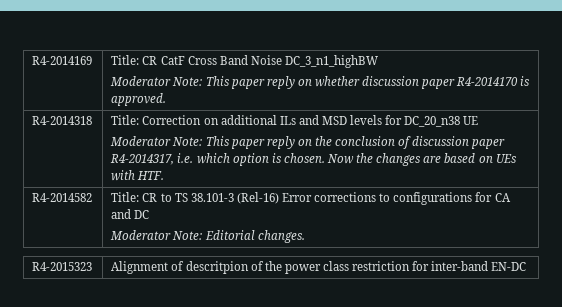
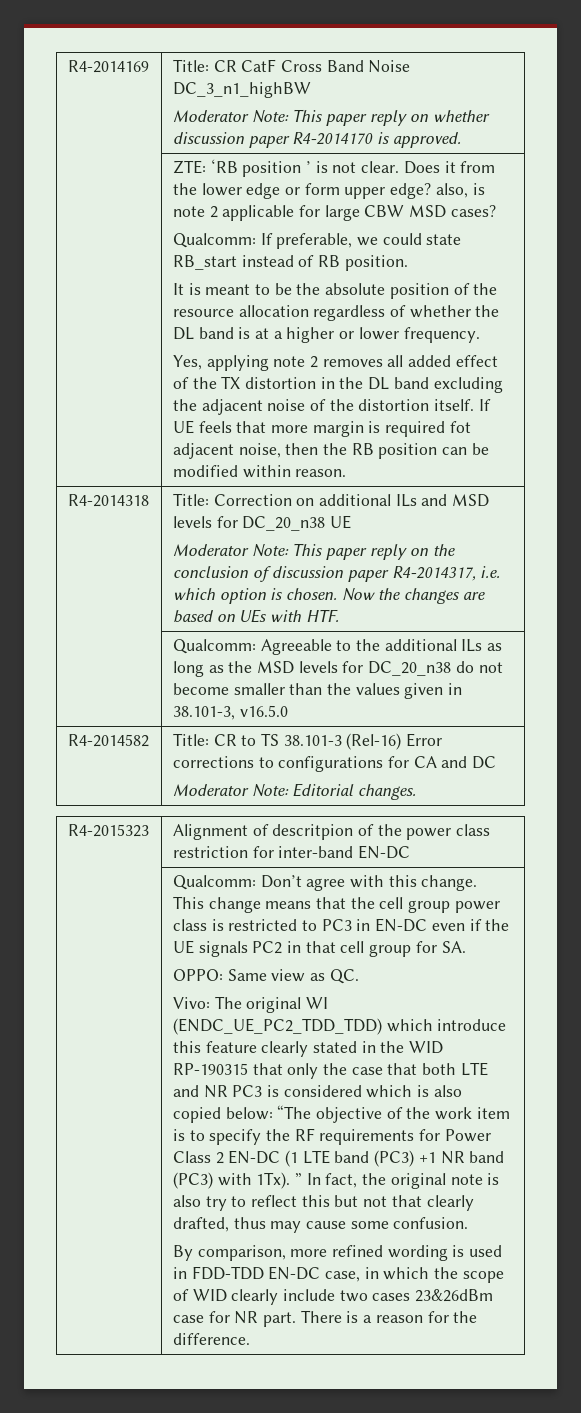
(167, 99) none -> [172,159,496,177] [172,183,485,199] [172,205,496,221] [172,233,462,249] [172,255,408,271] [172,283,498,299] [172,305,500,321] [172,327,480,343] [172,355,498,371] [172,376,503,393] [172,399,491,415] [172,420,471,437] [172,443,489,459] [172,465,347,478] // | ZTE: ‘RB position ’ is not clear. Does it from the lower edge or form upper edge? also, is note 2 applicable for large CBW MSD cases? // Qualcomm: If preferable, we could state RB_start instead of RB position. // It is meant to be the absolute position of the resource allocation regardless of whether the DL band is at a higher or lower frequency. // Yes, applying note 2 removes all added effect of the TX distortion in the DL band excluding the adjacent noise of the distortion itself. If UE feels that more margin is required fot adjacent noise, then the RB position can be modified within reason.
(165, 175) none -> [172,639,503,655] [172,661,503,677] [172,683,463,699] [172,705,288,720] // | Qualcomm: Agreeable to the additional ILs as long as the MSD levels for DC_20_n38 do not become smaller than the values given in 38.101-3, v16.5.0
(527, 266) none -> [172,875,478,891] [172,896,500,913] [172,918,510,932] [172,940,466,957] [172,969,359,984] [172,996,329,1013] [172,1018,507,1035] [172,1041,444,1057] [172,1062,488,1079] [172,1085,462,1098] [172,1105,510,1123] [172,1128,491,1145] [172,1150,505,1167] [172,1172,500,1189] [172,1195,474,1211] [172,1217,469,1233] [172,1245,503,1261] [172,1266,504,1283] [172,1289,494,1305] [172,1310,478,1327] [172,1333,250,1345] // | Qualcomm: Don’t agree with this change. This change means that the cell group power class is restricted to PC3 in EN-DC even if the UE signals PC2 in that cell group for SA. // OPPO: Same view as QC. // Vivo: The original WI (ENDC_UE_PC2_TDD_TDD) which introduce this feature clearly stated in the WID RP-190315 that only the case that both LTE and NR PC3 is considered which is also copied below: “The objective of the work item is to specify the RF requirements for Power Class 2 EN-DC (1 LTE band (PC3) +1 NR band (PC3) with 1Tx). ” In fact, the original note is also try to reflect this but not that clearly drafted, thus may cause some confusion. // By comparison, more refined wording is used in FDD-TDD EN-DC case, in which the scope of WID clearly include two cases 23&26dBm case for NR part. There is a reason for the difference.

